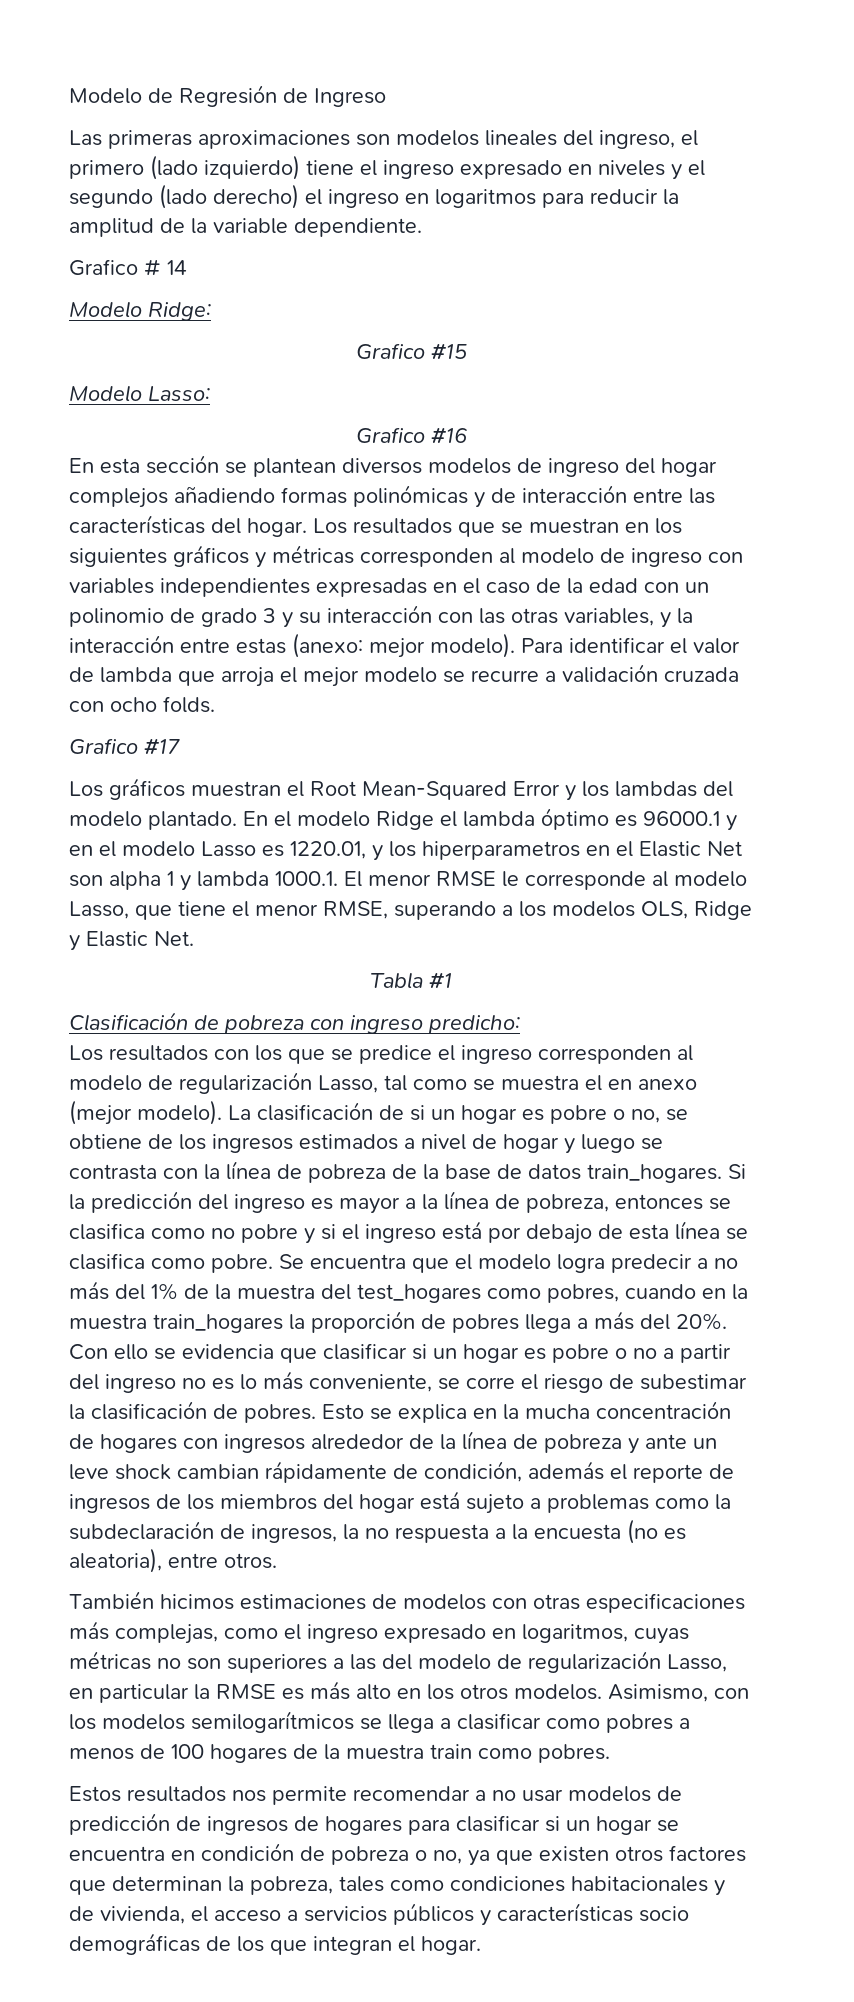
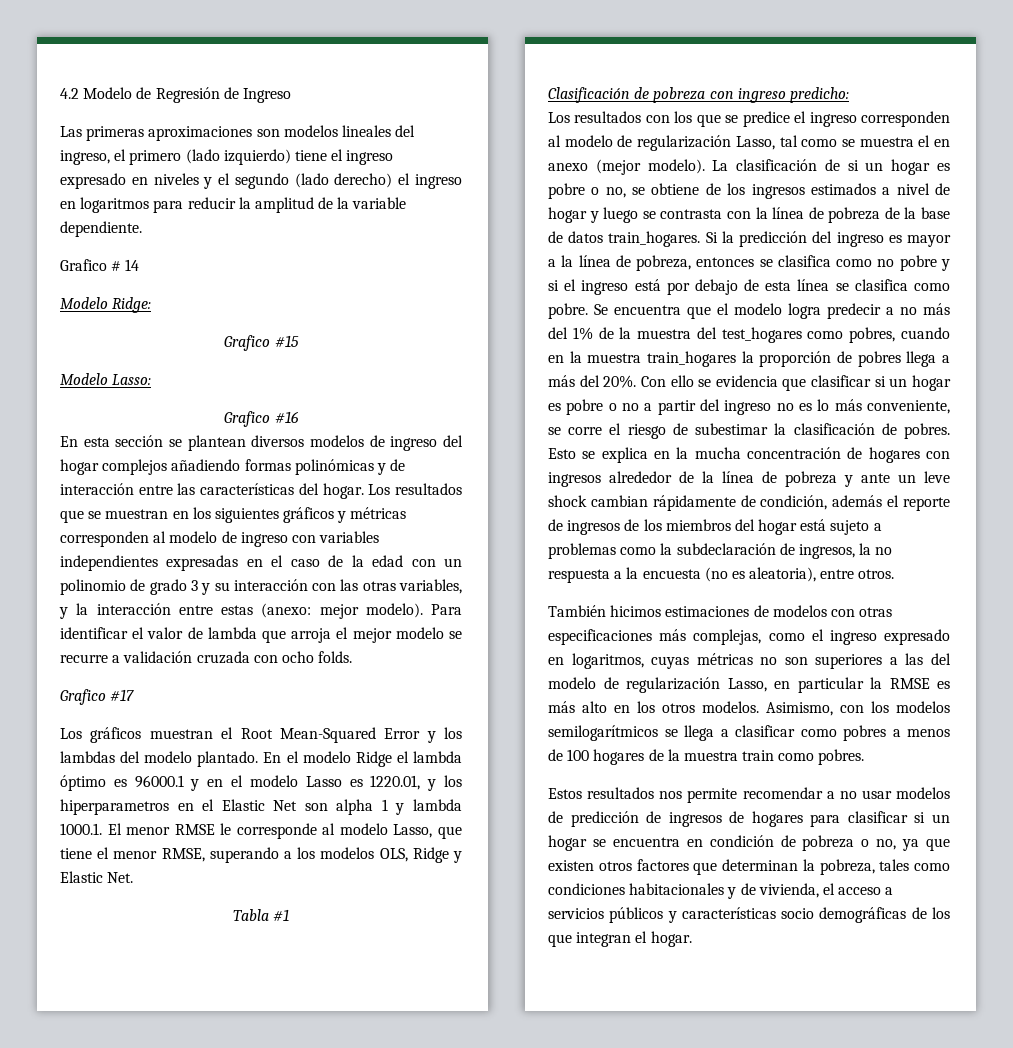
(69, 96) none -> [60,88,79,99] 4.2

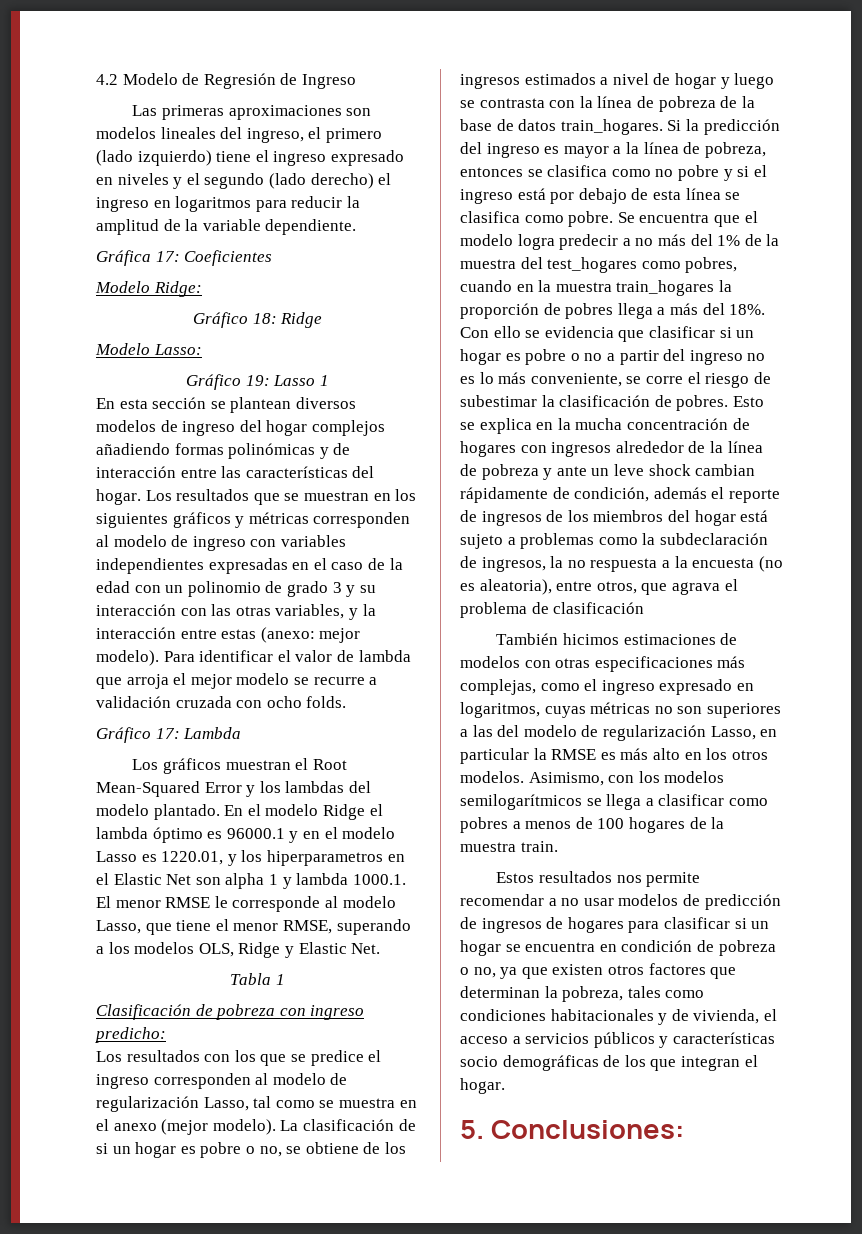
[60,259,140,271] Grafico # 14 -> [96,250,273,266] Gráfica 17: Coeficientes
[224,335,299,351] Grafico #15 -> [192,312,323,328] Gráfico 18: Ridge
[224,411,299,427] Grafico #16 -> [186,374,329,390] Gráfico 19: Lasso 1
[60,689,135,705] Grafico #17 -> [96,727,242,743] Gráfico 17: Lambda
[273,909,290,921] #1 -> [275,974,285,985] 1
[918,135,950,147] el en -> [399,1100,417,1108] [96,1119,109,1131] en el
[603,375,637,388] 20%. -> [729,304,766,315] 18%.
[858,569,895,579] otros. -> [596,579,738,595] [460,602,645,618] otros, que agrava el problema de clasificación
[742,749,865,765] train como pobres. -> [520,841,558,852] train.
(692, 939) none -> [460,1120,685,1139] // 5. Conclusiones:

